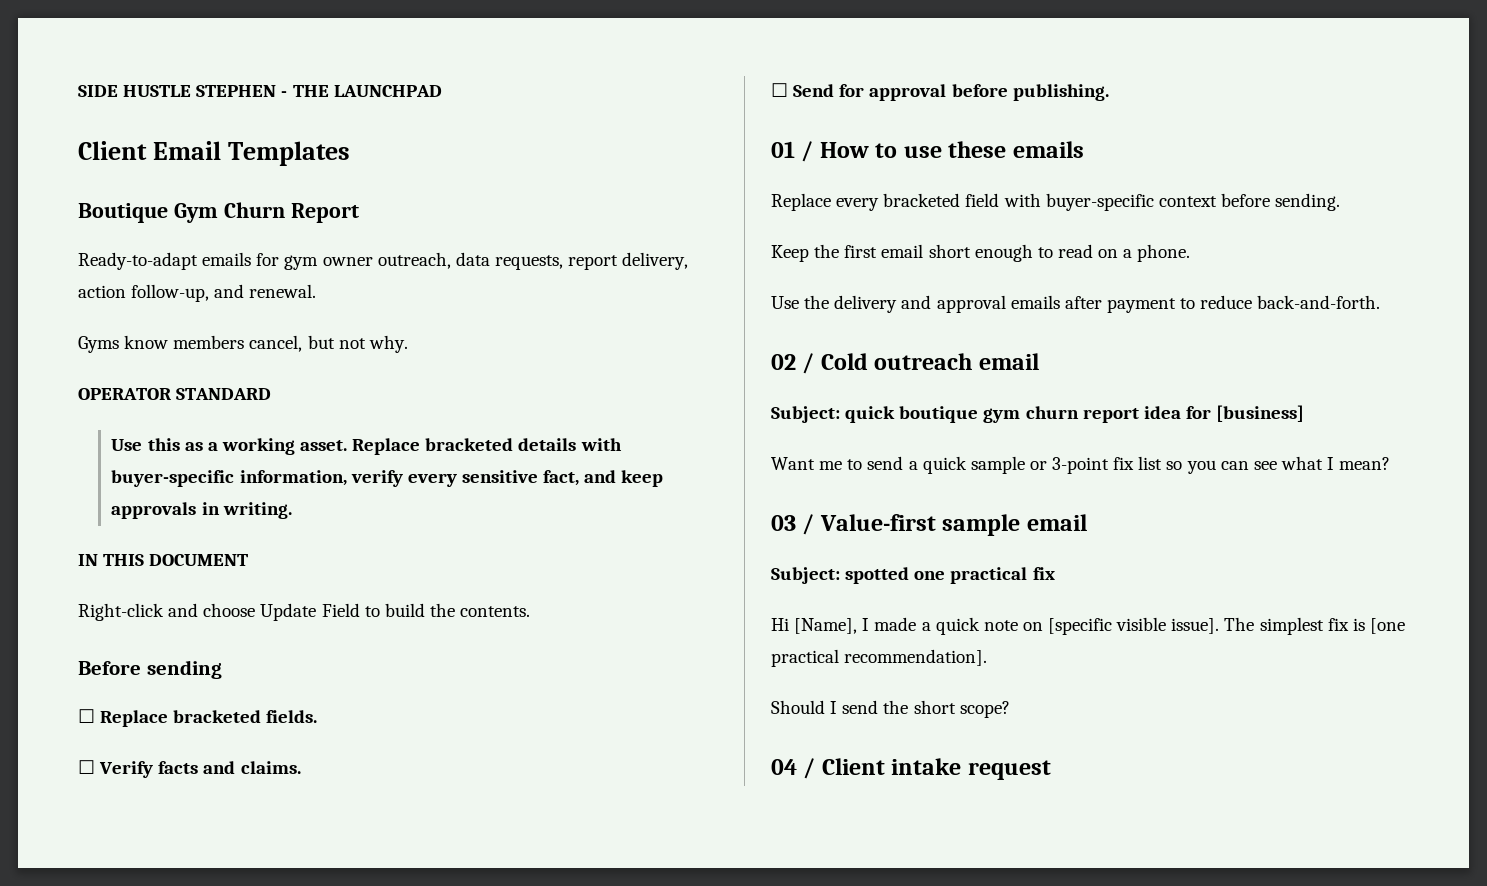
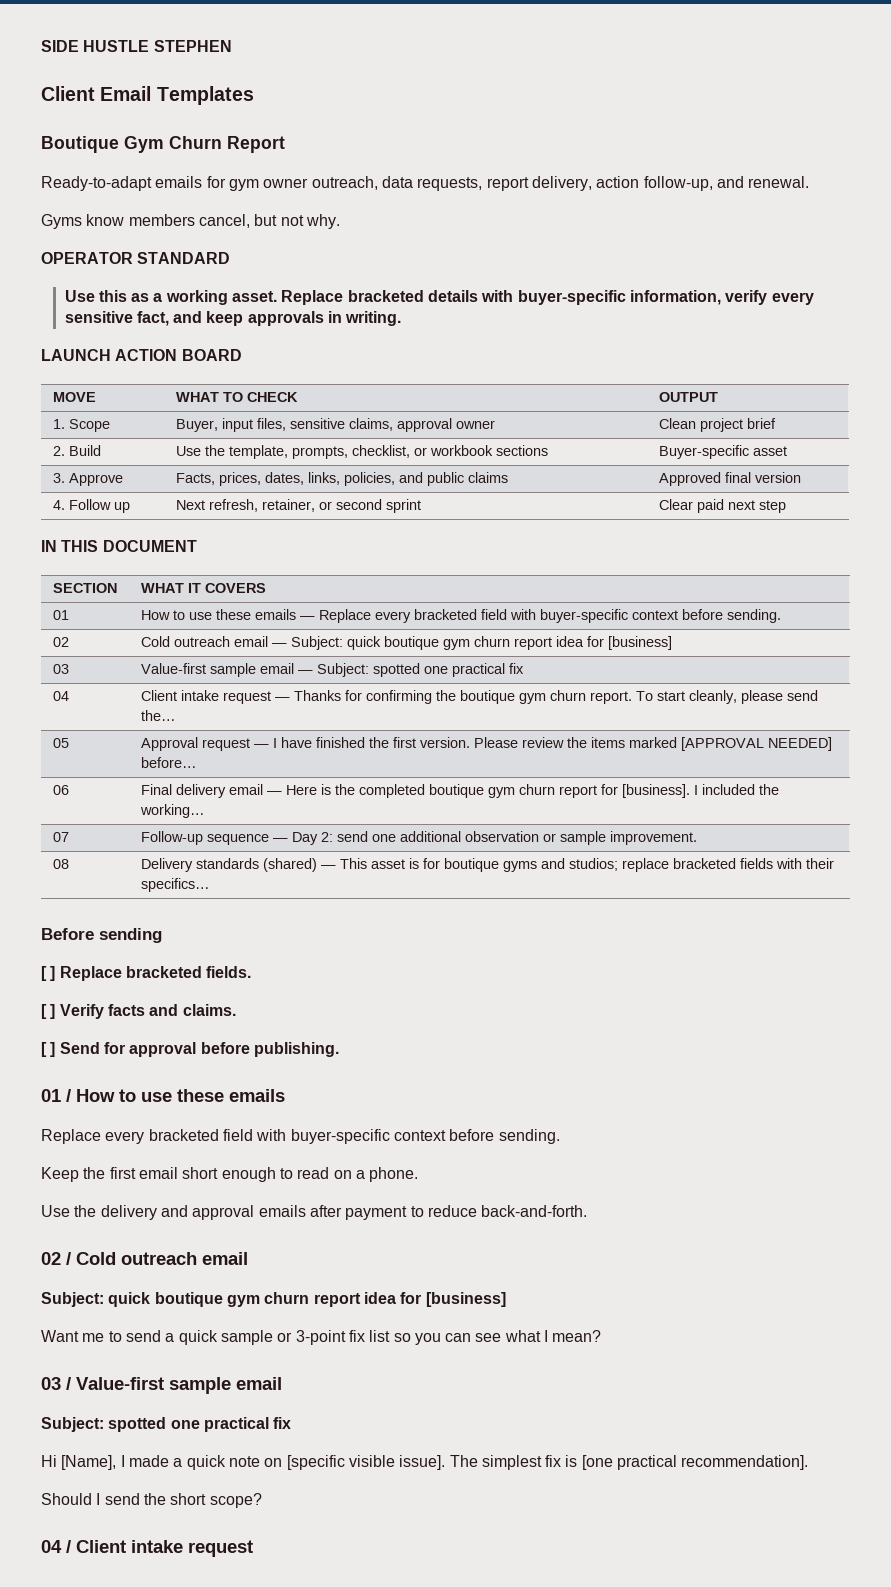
[281,85,442,97] - THE LAUNCHPAD -> (232, 46) none
[78,554,249,566] [78,603,531,621] IN THIS DOCUMENT // Right-click and choose Update Field to build the contents. -> [41,349,242,361] [52,392,96,402] [175,392,298,402] [658,392,718,402] [52,419,110,432] [175,418,495,432] [658,418,776,432] [52,445,101,456] [175,445,548,459] [658,445,787,459] [52,473,123,486] [175,472,508,486] [658,472,801,486] [52,499,130,513] [175,499,421,513] [658,499,786,513] [41,540,197,552] [52,583,117,593] [140,583,266,593] [52,610,69,620] [140,609,781,623] [52,637,69,647] [140,636,672,650] [52,664,69,674] [140,663,524,677] [52,691,69,701] [140,690,818,704] [140,710,176,721] [52,738,69,748] [140,737,832,751] [140,757,197,768] [52,785,69,795] [140,784,779,798] [139,804,205,818] [52,832,69,842] [140,831,697,845] [52,859,69,869] [140,858,834,872] [140,878,210,892] LAUNCH ACTION BOARD // MOVE | WHAT TO CHECK | OUTPUT // 1. Scope | Buyer, input files, sensitive claims, approval owner | Clean project brief // 2. Build | Use the template, prompts, checklist, or workbook sections | Buyer-specific asset // 3. Approve | Facts, prices, dates, links, policies, and public claims | Approved final version // 4. Follow up | Next refresh, retainer, or second sprint | Clear paid next step // IN THIS DOCUMENT // SECTION | WHAT IT COVERS // 01 | How to use these emails — Replace every bracketed field with buyer-specific context before sending. // 02 | Cold outreach email — Subject: quick boutique gym churn report idea for [business] // 03 | Value-first sample email — Subject: spotted one practical fix // 04 | Client intake request — Thanks for confirming the boutique gym churn report. To start cleanly, please send the… // 05 | Approval request — I have finished the first version. Please review the items marked [APPROVAL NEEDED] before… // 06 | Final delivery email — Here is the completed boutique gym churn report for [business]. I included the working… // 07 | Follow-up sequence — Day 2: send one additional observation or sample improvement. // 08 | Delivery standards (shared) — This asset is for boutique gyms and studios; replace bracketed fields with their specifics…
[78,709,95,723] ☐ -> [41,966,56,981] [ ]
[78,760,95,774] ☐ -> [41,1004,56,1019] [ ]
[771,83,788,97] ☐ -> [41,1042,56,1057] [ ]

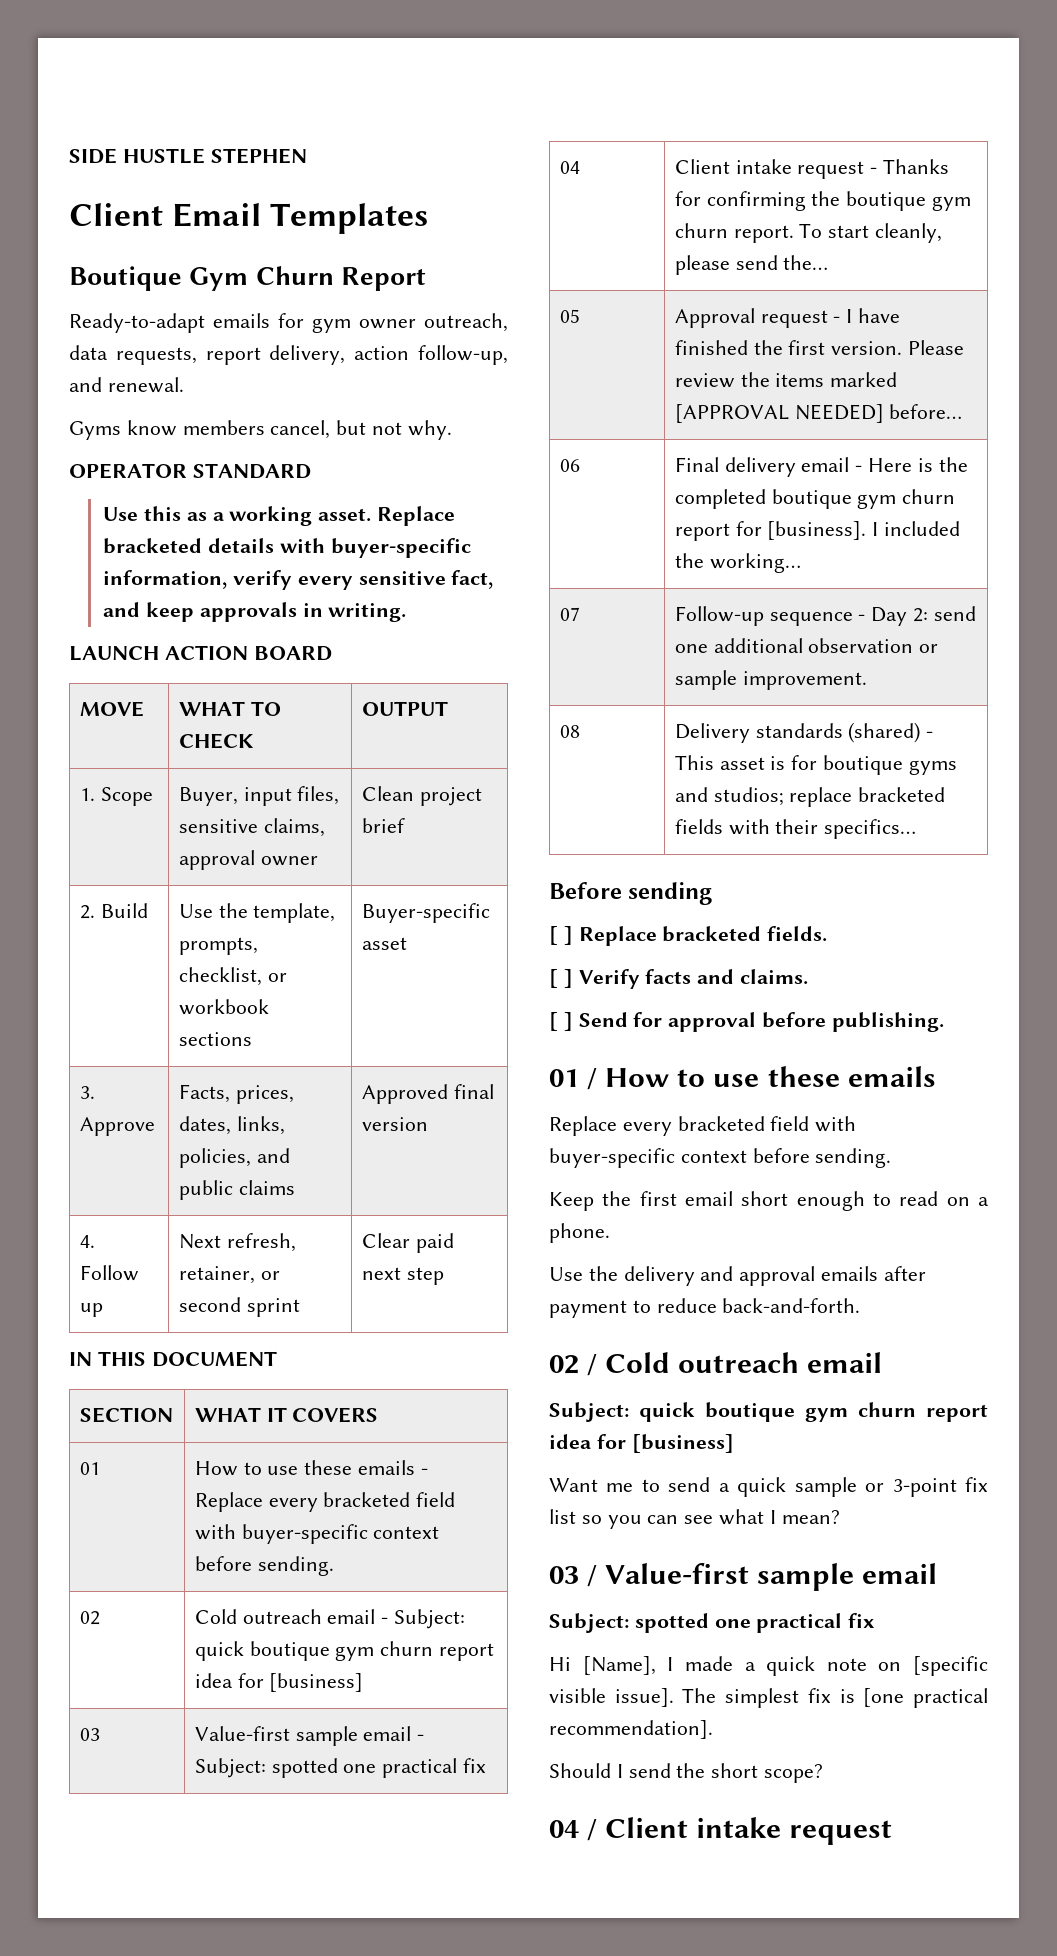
[299,616,315,620] — -> [420,1468,428,1475] -
[271,643,287,647] — -> [381,1617,389,1624] -
[297,670,313,674] — -> [417,1734,425,1741] -
[274,697,290,701] — -> [870,167,878,174] -
[253,744,269,748] — -> [833,316,841,323] -
[266,791,282,795] — -> [855,465,863,472] -
[272,838,288,842] — -> [858,614,866,621] -
[320,865,336,869] — -> [926,731,934,738] -

